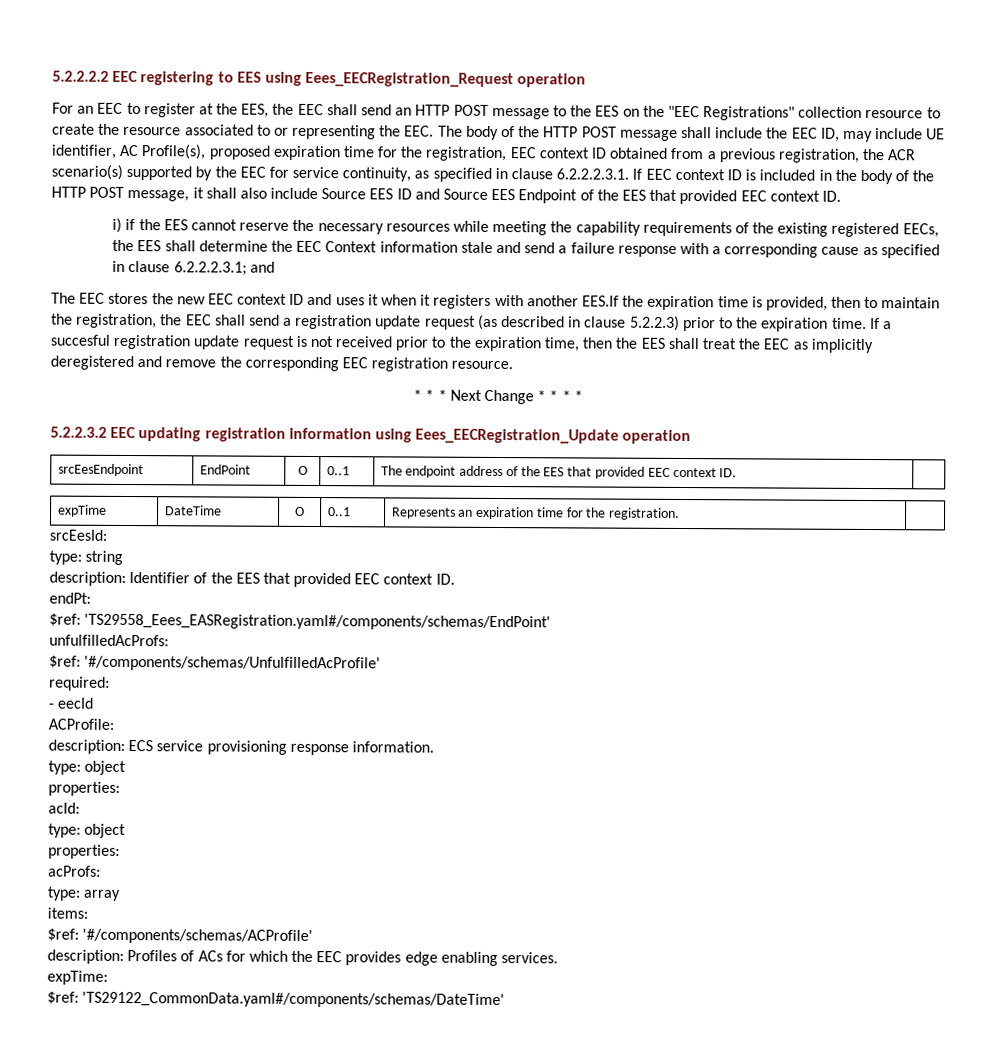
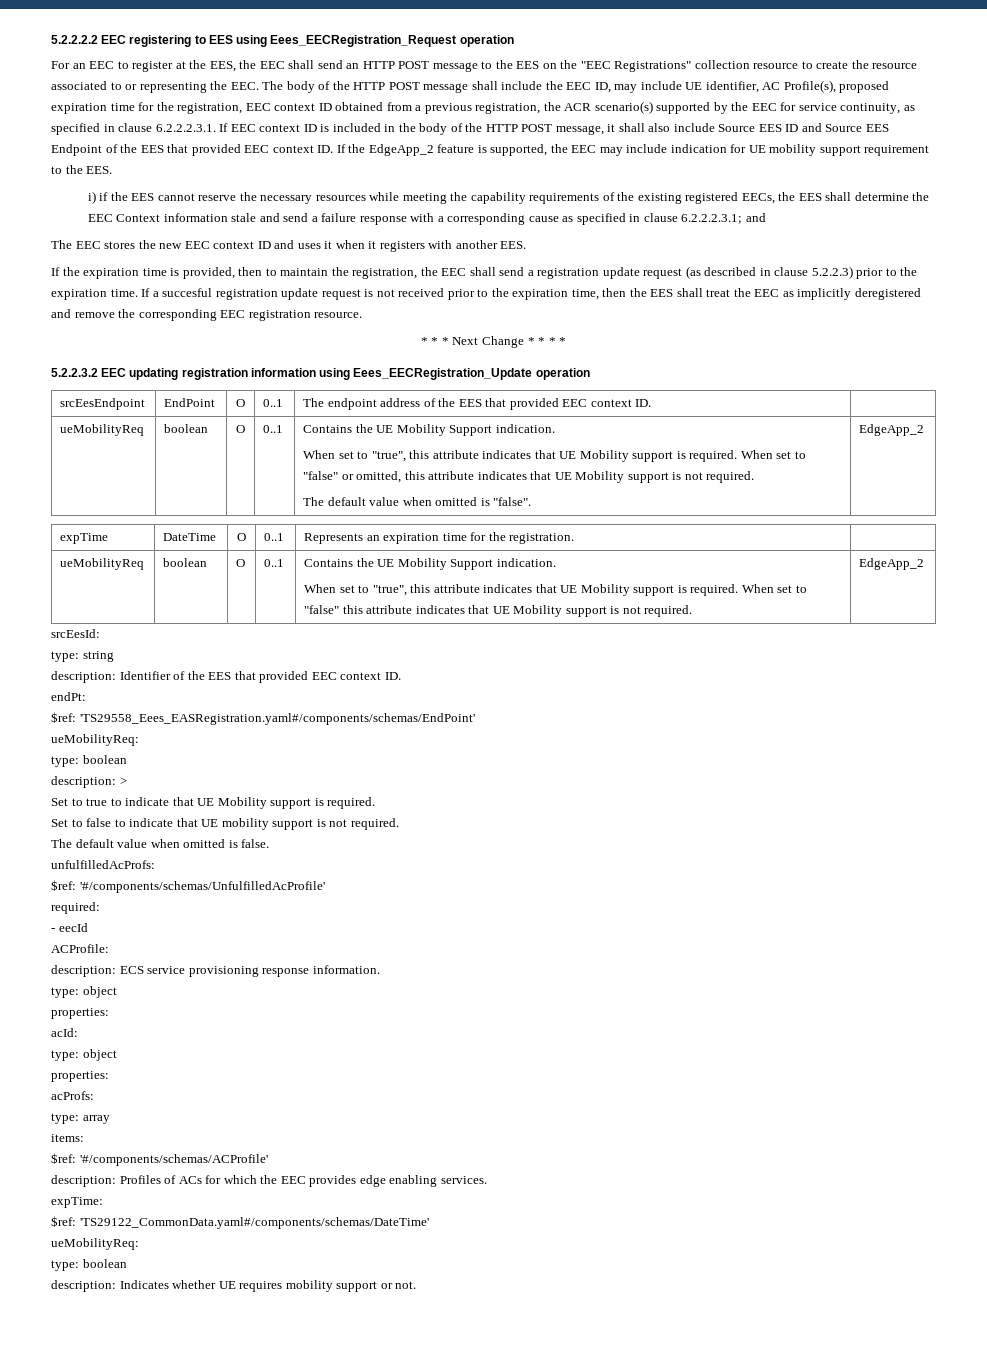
(841, 196) none -> [336,144,930,156] [51,165,113,174] If the EdgeApp_2 feature is supported, the EEC may include indication for UE mobility support requirement to the EES.
[581,295,619,307] EES.If -> [500,241,527,249] [51,267,60,276] EES. // If
(738, 473) none -> [60,424,145,436] [164,424,209,433] [236,425,245,433] [263,425,284,433] [303,424,555,436] [303,450,806,462] [303,471,755,483] [303,497,532,506] [859,424,925,436] // ueMobilityReq | boolean | O | 0..1 | Contains the UE Mobility Support indication. // When set to "true", this attribute indicates that UE Mobility support is required. When set to "false" or omitted, this attribute indicates that UE Mobility support is not required. // The default value when omitted is "false". | EdgeApp_2
(681, 513) none -> [60,558,145,570] [163,558,208,567] [236,559,246,567] [264,559,285,567] [304,558,556,570] [304,584,807,596] [304,605,693,617] [859,558,925,570] // ueMobilityReq | boolean | O | 0..1 | Contains the UE Mobility Support indication. // When set to "true", this attribute indicates that UE Mobility support is required. When set to "false" this attribute indicates that UE Mobility support is not required. | EdgeApp_2
(552, 622) none -> [51,734,139,746] [51,755,127,767] [51,776,127,788] [51,797,376,809] [51,818,399,830] [51,839,270,848] // ueMobilityReq: // type: boolean // description: > // Set to true to indicate that UE Mobility support is required. // Set to false to indicate that UE mobility support is not required. // The default value when omitted is false.
(506, 1000) none -> [51,1238,139,1250] [51,1259,127,1271] [51,1280,417,1292] // ueMobilityReq: // type: boolean // description: Indicates whether UE requires mobility support or not.

